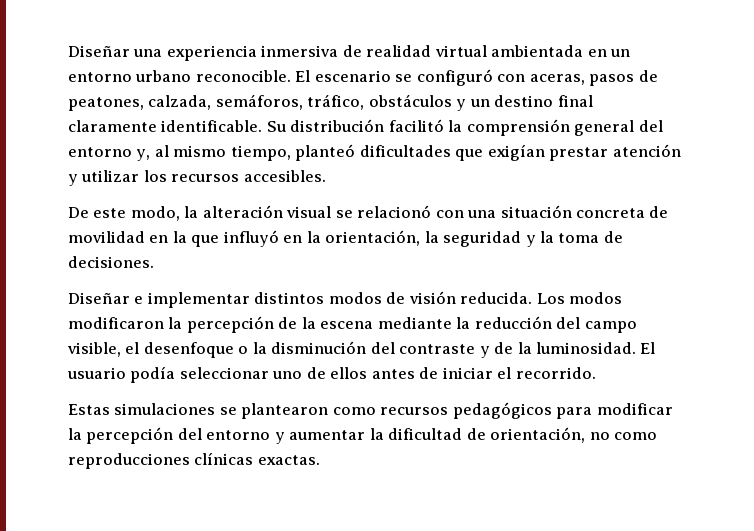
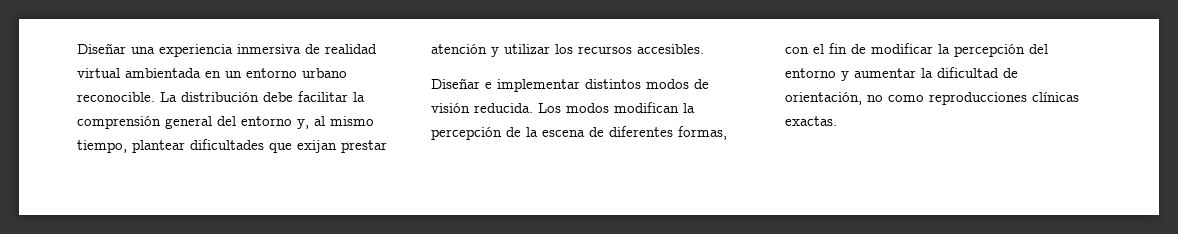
[295,69,658,86] [68,94,593,111] [68,119,444,132] El escenario se configuró con aceras, pasos de peatones, calzada, semáforos, tráfico, obstáculos y un destino final claramente identificable. Su distribución facilitó -> [160,91,348,102] La distribución debe facilitar
[295,144,356,161] planteó -> [132,140,185,153] plantear
[487,144,545,161] exigían -> [297,140,337,153] exijan
[68,205,669,221] [68,230,623,247] [68,256,154,268] // De este modo, la alteración visual se relacionó con una situación concreta de movilidad en la que influyó en la orientación, la seguridad y la toma de decisiones. -> (704, 49) none
[68,317,164,329] modificaron -> [614,102,679,113] modifican
[377,316,637,333] [67,341,656,358] [67,366,596,383] [68,402,593,419] mediante la reducción del campo visible, el desenfoque o la disminución del contraste y de la luminosidad. El usuario podía seleccionar uno de ellos antes de iniciar el recorrido. // Estas simulaciones se plantearon como recursos pedagógicos para -> [589,126,727,140] [785,43,866,54] de diferentes formas, con el fin de

